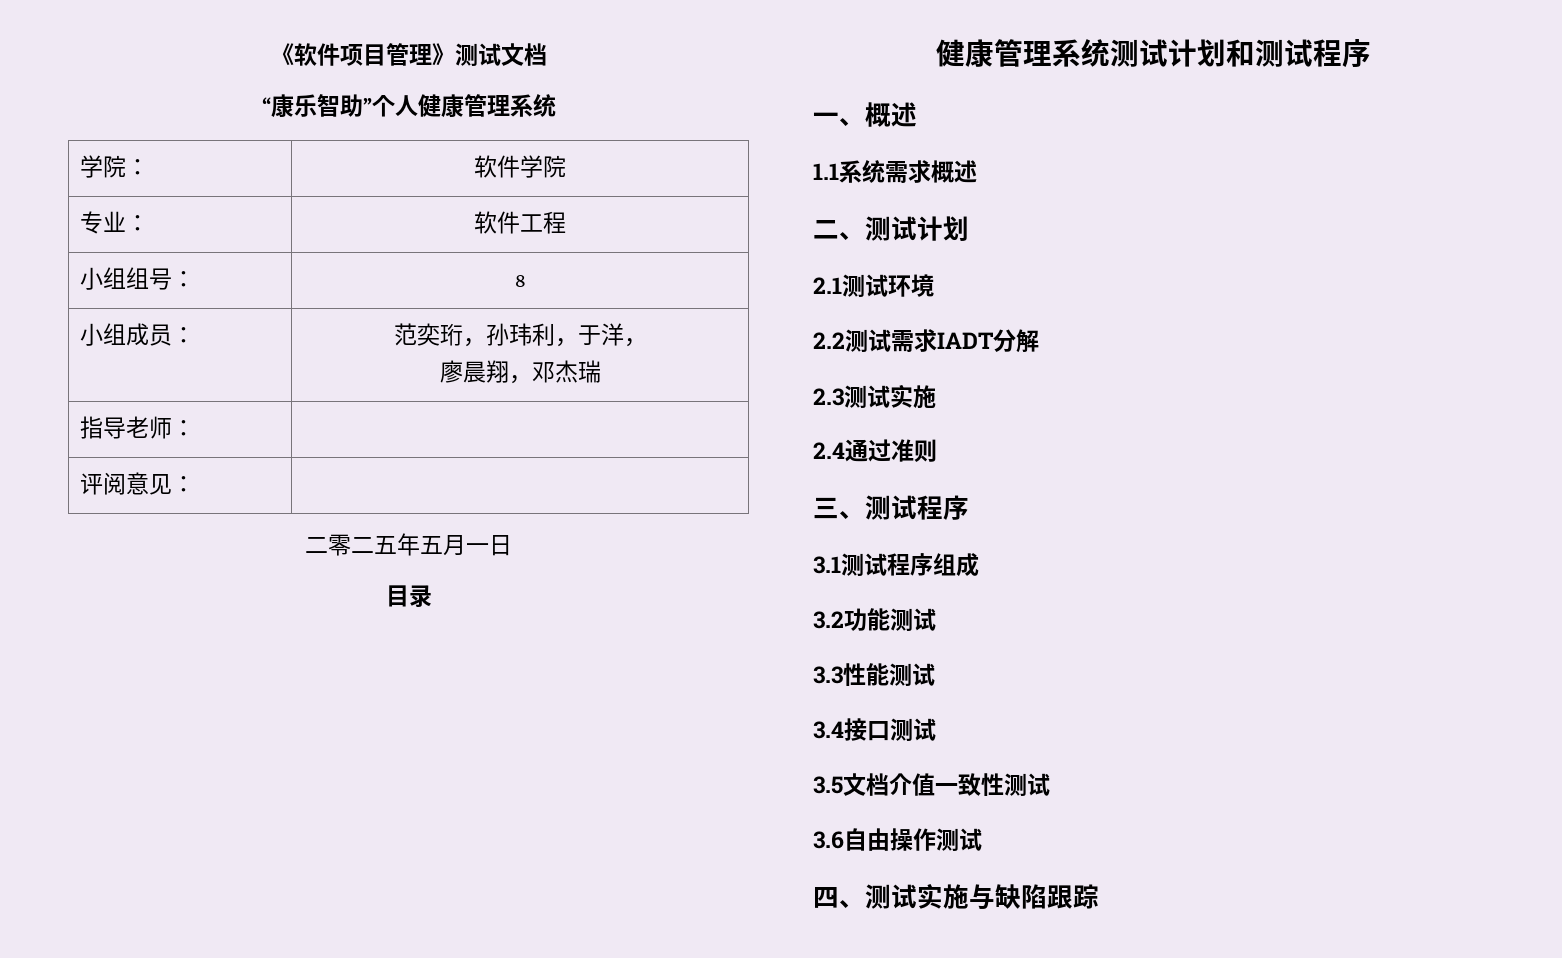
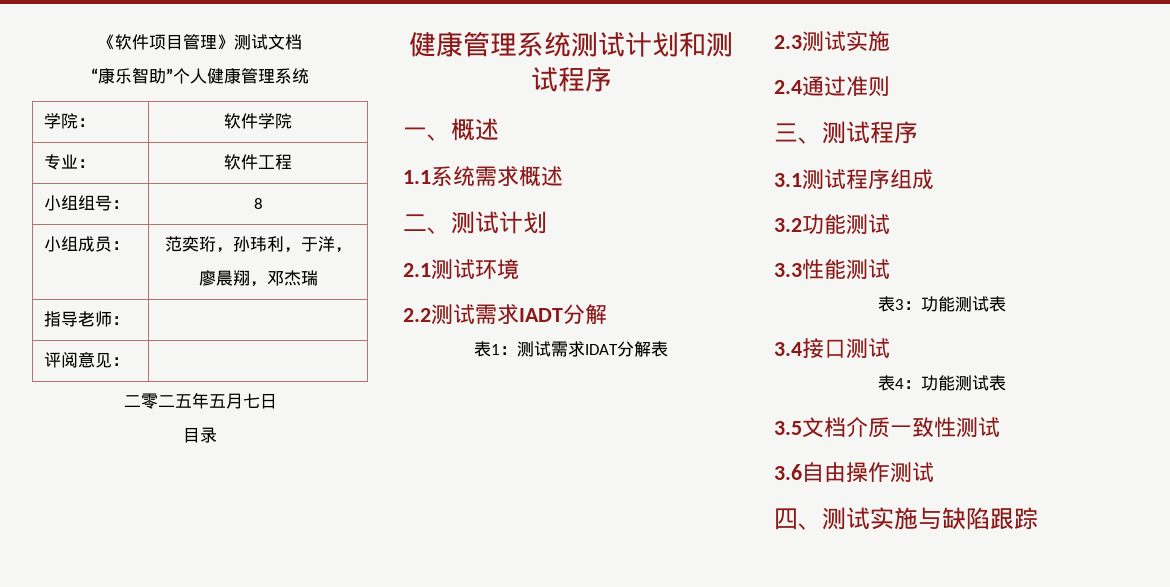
[466,543,489,553] 一 -> [242,393,260,408] 七
(1039, 341) none -> [474,341,668,357] // 表1：测试需求IDAT分解表
(935, 674) none -> [878,296,1006,312] // 表3：功能测试表
(936, 729) none -> [878,375,1006,391] // 表4：功能测试表
[912,773,935,796] 值 -> [868,417,890,438] 质

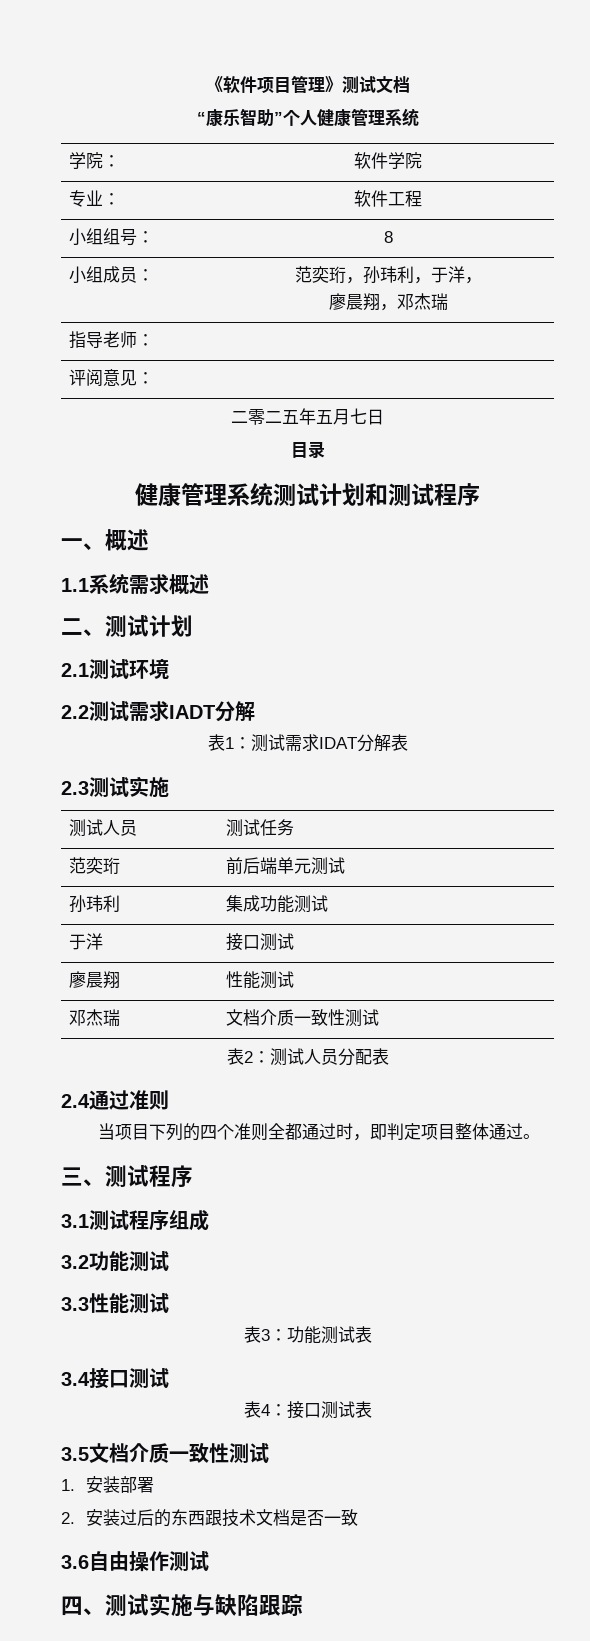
[774,76,890,97] // 2.4通过准则 -> [69,819,138,837] [226,819,295,837] [69,857,121,874] [226,857,346,875] [69,895,121,912] [226,895,329,913] [69,933,104,950] [226,933,295,951] [69,971,121,989] [226,971,295,989] [69,1009,121,1026] [226,1009,380,1027] [226,1048,389,1066] [61,1090,169,1110] [98,1123,541,1141] // 测试人员 | 测试任务 // 范奕珩 | 前后端单元测试 // 孙玮利 | 集成功能测试 // 于洋 | 接口测试 // 廖晨翔 | 性能测试 // 邓杰瑞 | 文档介质一致性测试 // 表2：测试人员分配表 // 2.4通过准则 // 当项目下列的四个准则全都通过时，即判定项目整体通过。
[921,375,955,391] 功能 -> [286,1401,321,1419] 接口
(1000, 427) none -> [61,1476,155,1493] [61,1509,359,1527] // 1.安装部署 // 2.安装过后的东西跟技术文档是否一致

